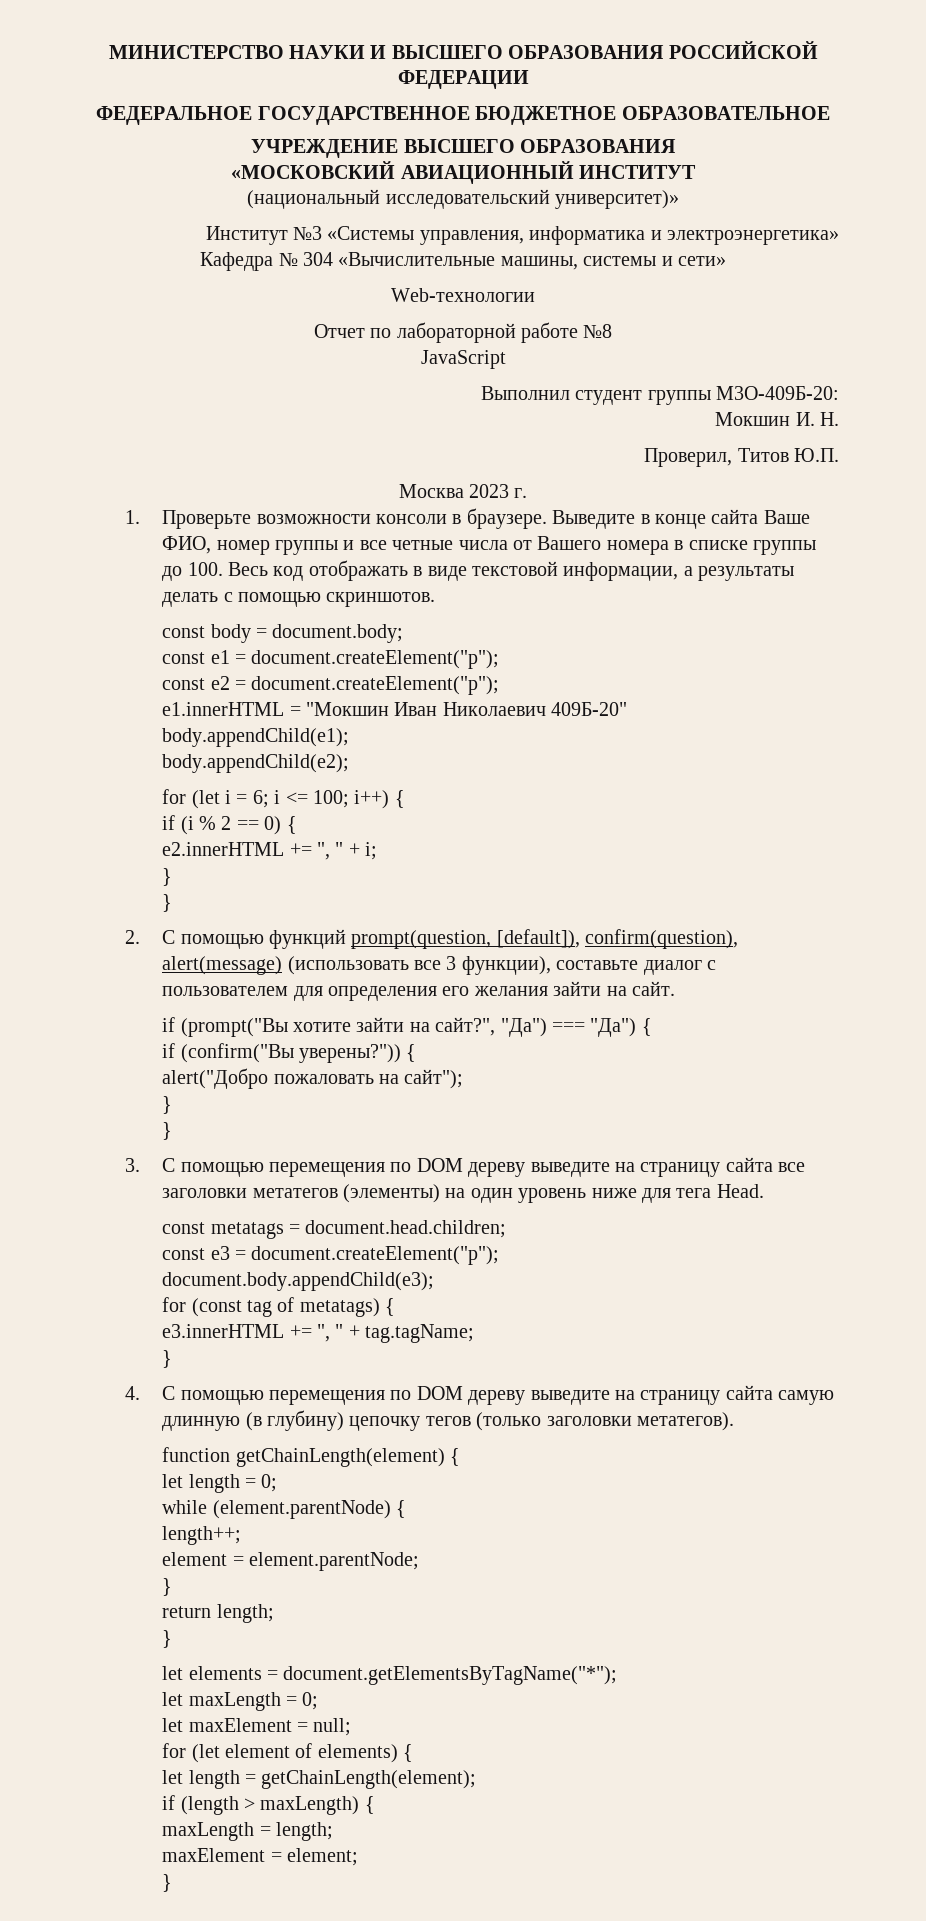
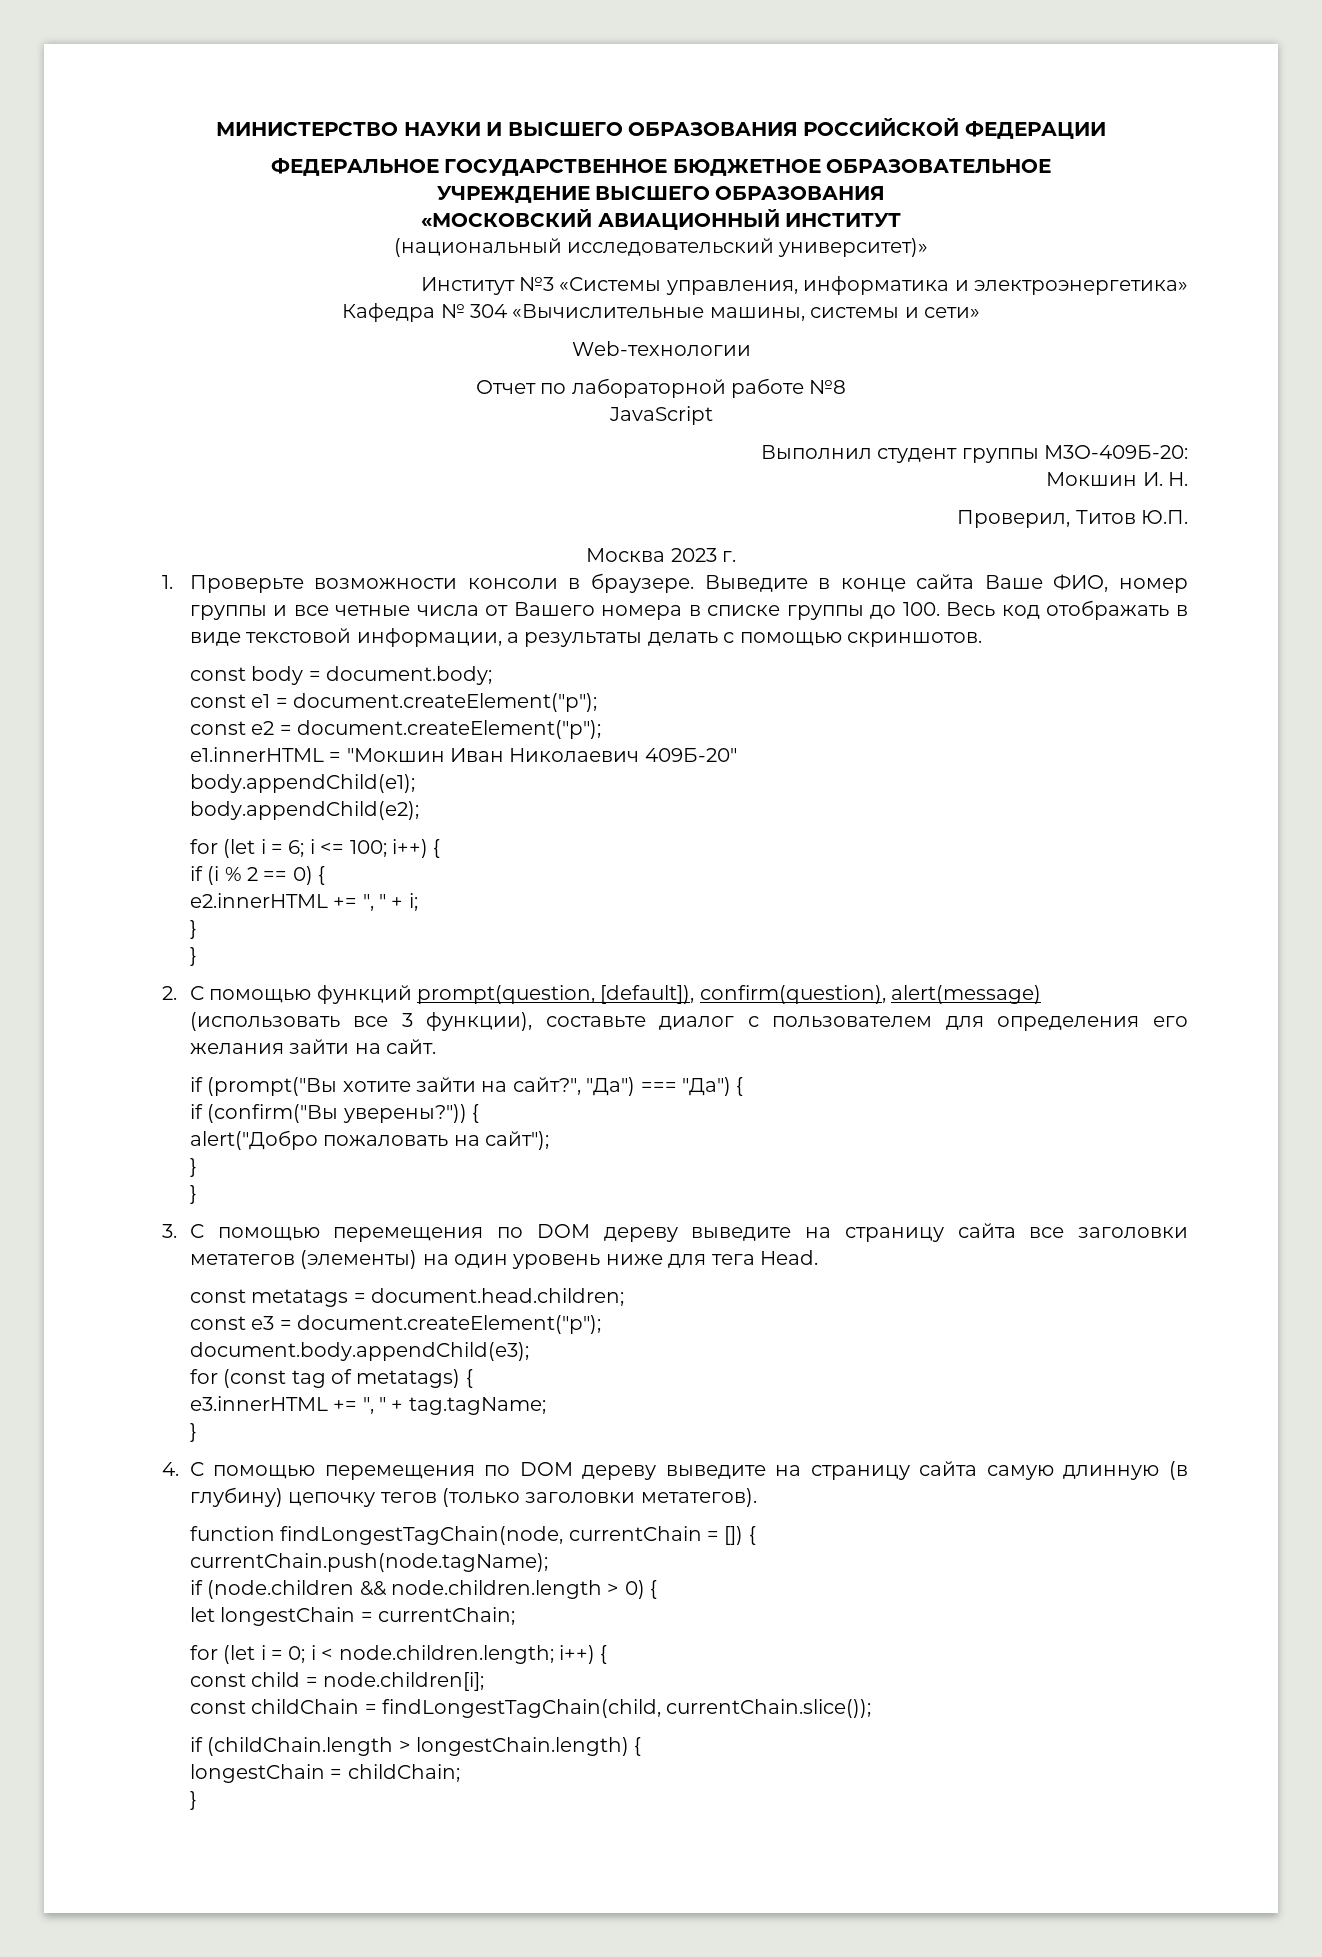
[235,1448,460,1467] [162,1474,278,1493] [162,1500,406,1519] [162,1526,242,1545] [162,1552,419,1571] [162,1578,173,1596] [162,1604,274,1623] [162,1630,173,1648] [162,1666,618,1685] [162,1692,319,1711] [162,1718,352,1736] [162,1743,414,1763] [162,1770,477,1789] [162,1795,375,1815] [162,1822,333,1841] [162,1848,358,1866] getChainLength(element) { // let length = 0; // while (element.parentNode) { // length++; // element = element.parentNode; // } // return length; // } // let elements = document.getElementsByTagName("*"); // let maxLength = 0; // let maxElement = null; // for (let element of elements) { // let length = getChainLength(element); // if (length > maxLength) { // maxLength = length; // maxElement = element; -> [280,1526,756,1545] [189,1553,548,1572] [189,1580,658,1599] [189,1607,515,1626] [189,1645,608,1664] [189,1672,484,1691] [189,1699,872,1718] [189,1737,642,1756] [189,1764,460,1783] findLongestTagChain(node, currentChain = []) { // currentChain.push(node.tagName); // if (node.children && node.children.length > 0) { // let longestChain = currentChain; // for (let i = 0; i < node.children.length; i++) { // const child = node.children[i]; // const childChain = findLongestTagChain(child, currentChain.slice()); // if (childChain.length > longestChain.length) { // longestChain = childChain;

